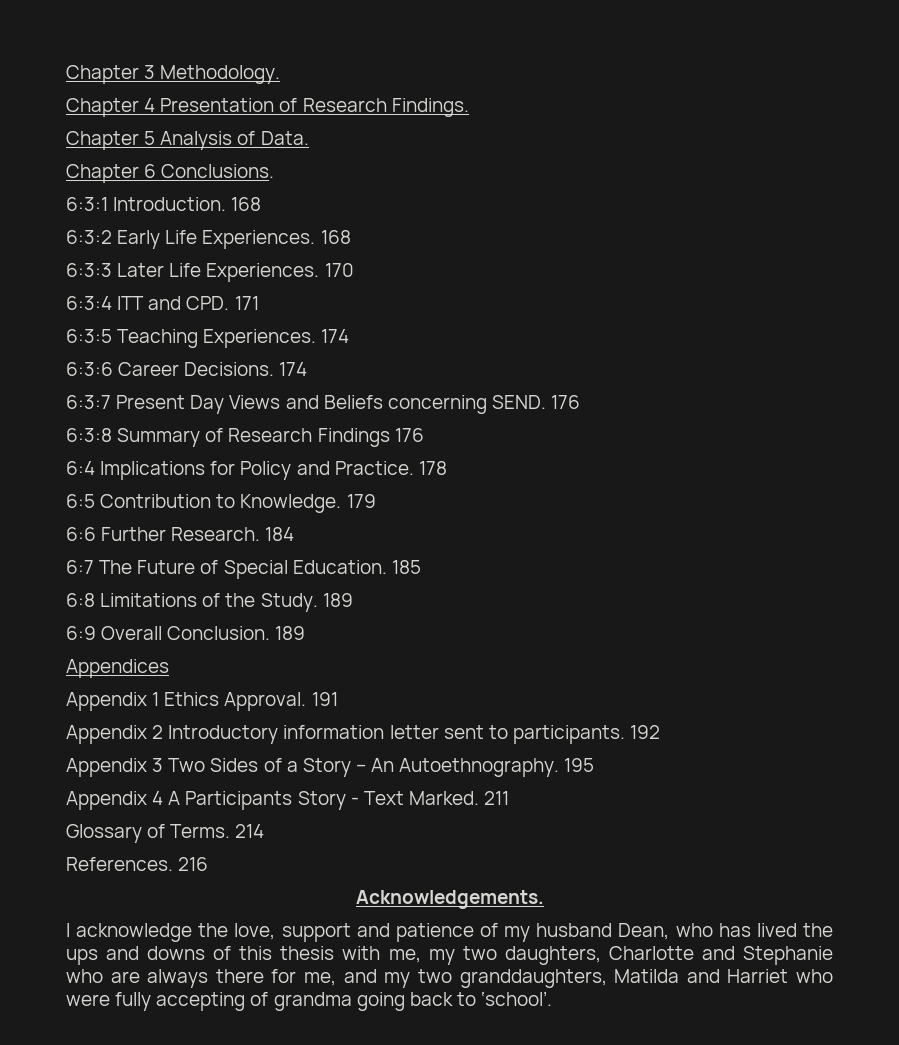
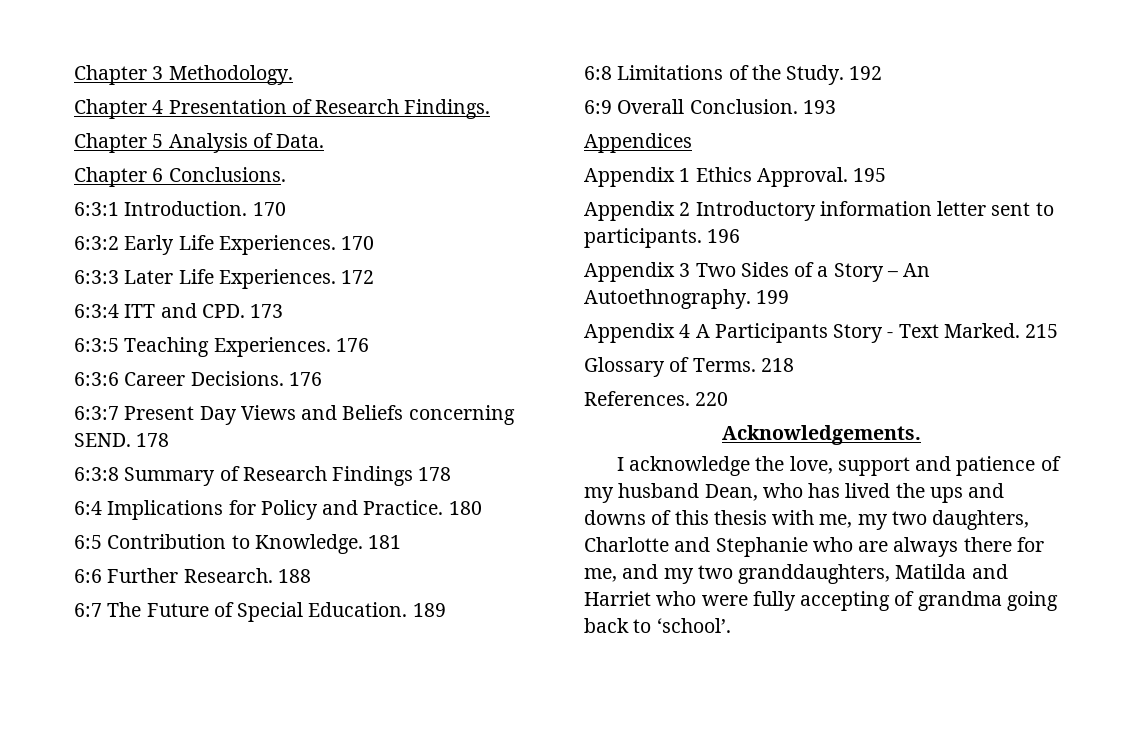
[231,197,262,211] 168 -> [252,202,286,216] 170
[320,230,351,244] 168 -> [341,236,375,250] 170
[324,263,354,277] 170 -> [341,270,375,284] 172
[234,296,259,310] 171 -> [250,304,284,318] 173
[321,329,350,343] 174 -> [335,338,369,352] 176
[279,362,308,376] 174 -> [288,372,322,386] 176
[551,395,581,409] 176 -> [136,433,170,447] 178
[394,428,424,442] 176 -> [418,467,452,481] 178
[418,461,447,475] 178 -> [448,501,482,515] 180
[346,494,376,508] 179 -> [368,535,402,549] 181
[265,527,295,541] 184 -> [277,569,311,583] 188
[391,560,421,574] 185 -> [412,603,446,617] 189
[322,593,353,607] 189 -> [849,66,883,80] 192
[275,626,306,640] 189 -> [802,100,836,114] 193
[311,692,338,706] 191 -> [853,168,887,182] 195
[630,725,661,739] 192 -> [707,229,741,243] 196
[564,758,595,772] 195 -> [756,290,790,304] 199
[484,791,510,805] 211 -> [1025,324,1059,338] 215
[235,824,265,838] 214 -> [760,358,794,372] 218
[178,857,209,871] 216 -> [695,392,729,406] 220

